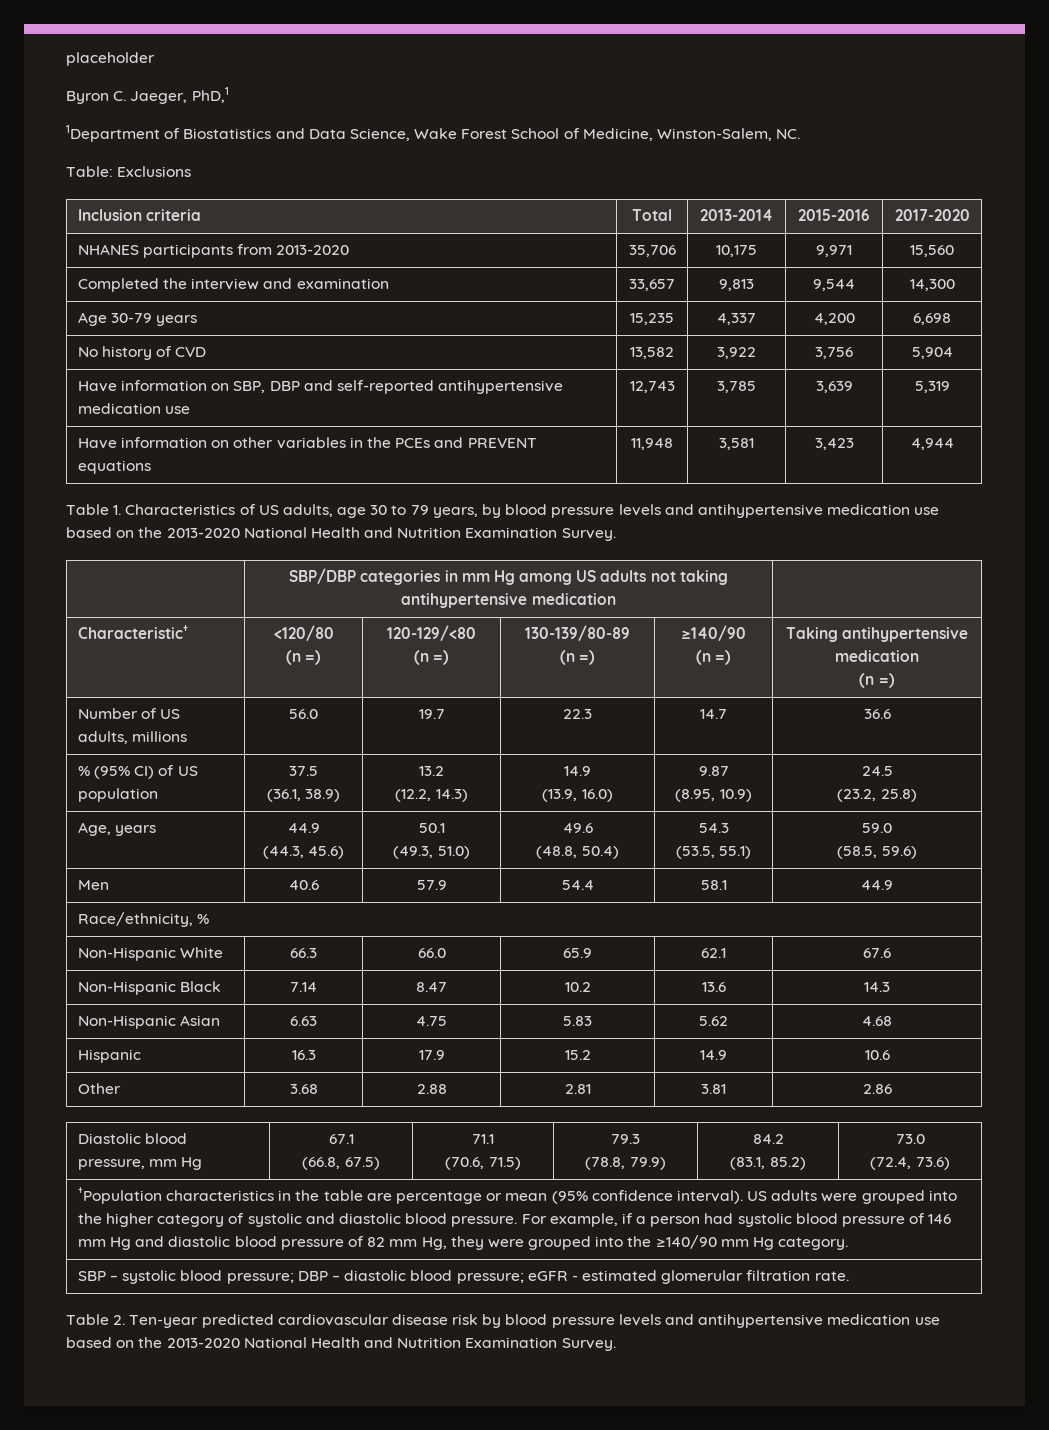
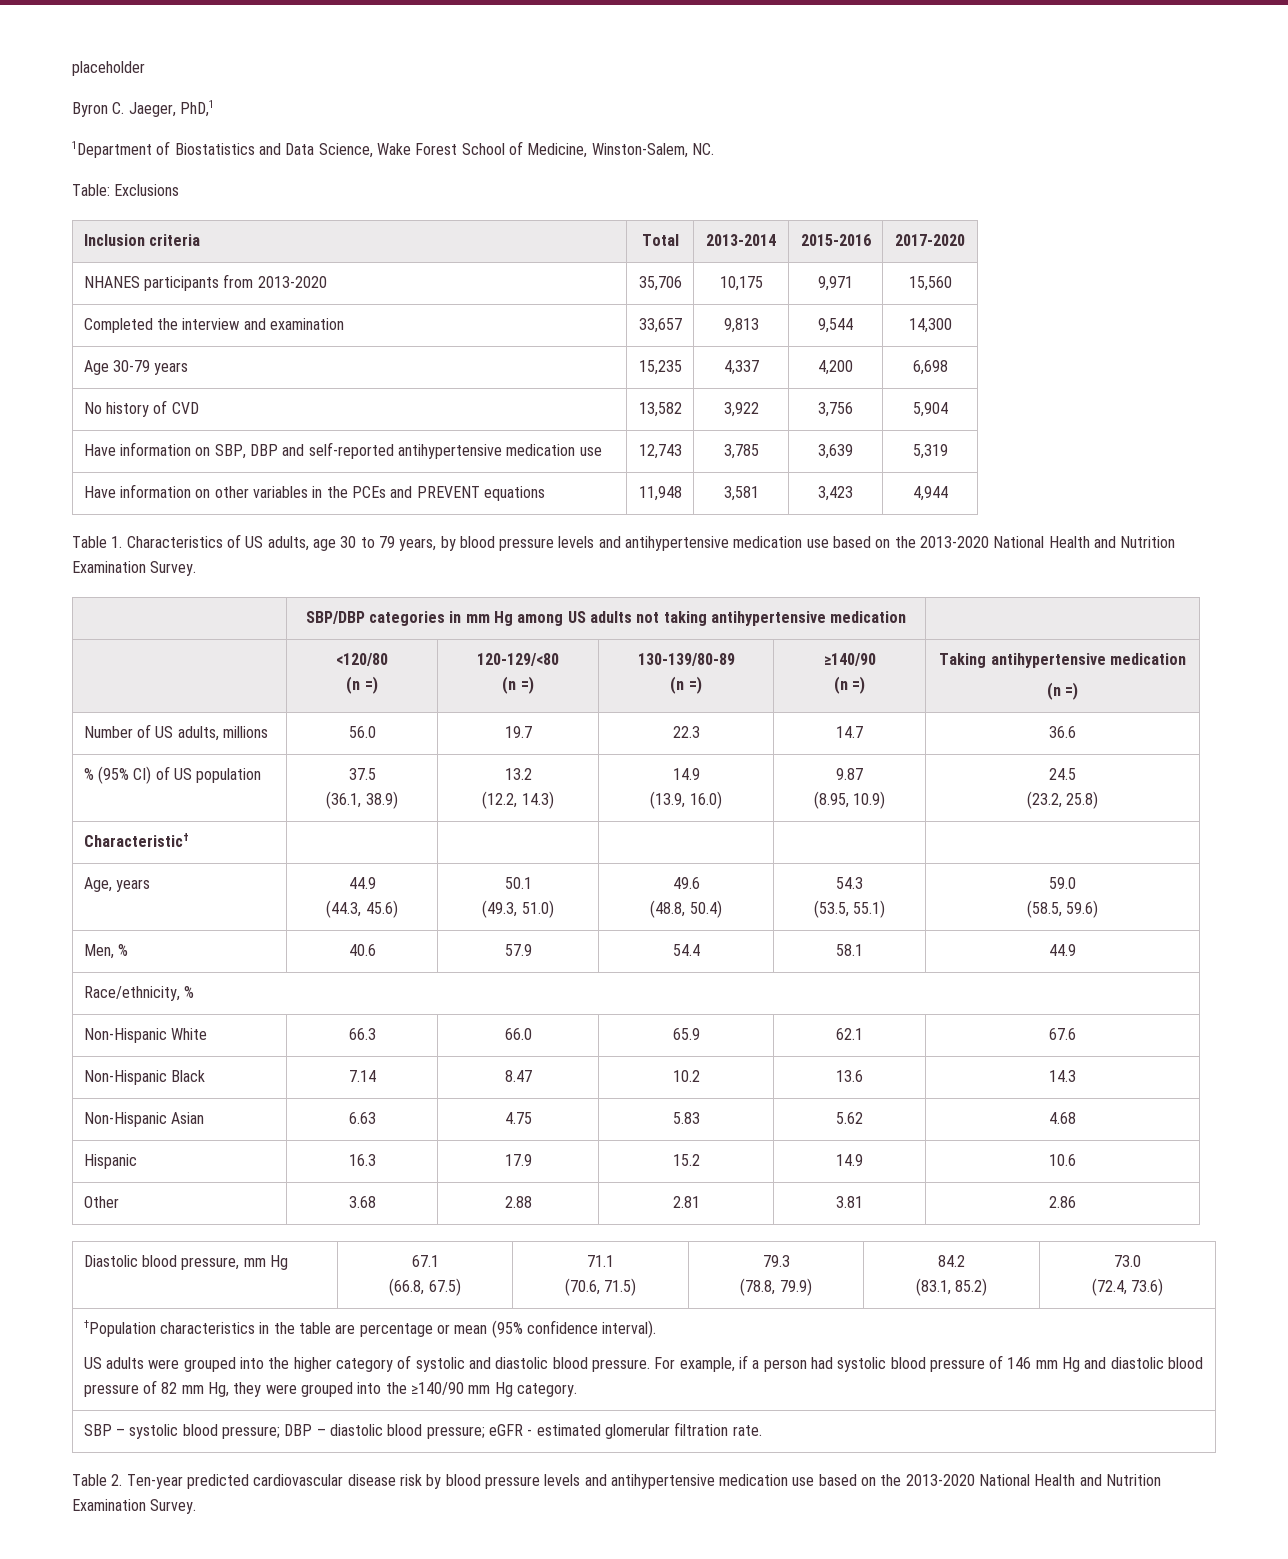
[77,625,188,639] Characteristic† -> (907, 617) none
(917, 795) none -> [83,833,189,847] // Characteristic† | | | | |
[77,880,109,890] Men -> [83,944,129,959] Men, %
(743, 1197) none -> (657, 1329) //

